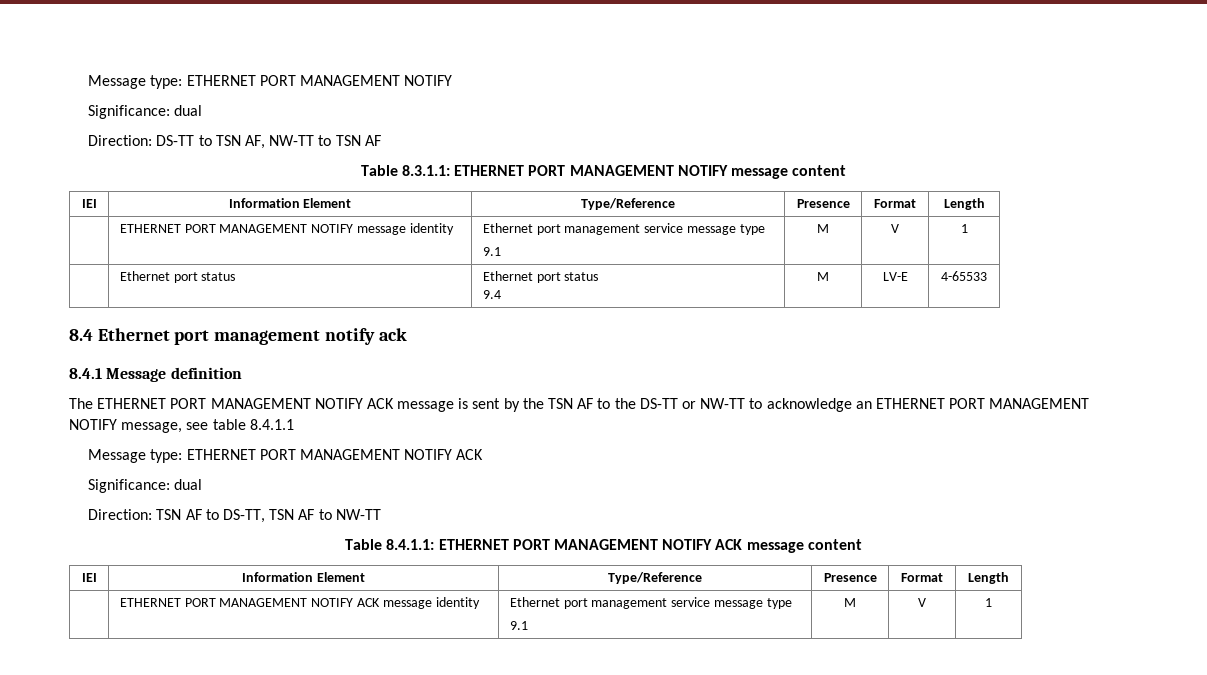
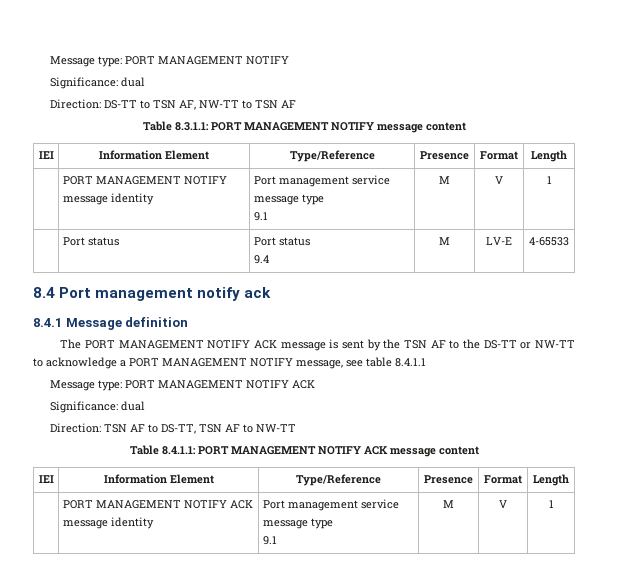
[88,75,256,89] Message type: ETHERNET -> [50,56,123,67] Message type:
[454,165,525,176] ETHERNET -> (209, 126) none
[119,224,181,233] ETHERNET -> (567, 156) none
[482,223,561,235] Ethernet port -> [253,176,276,185] Port
[119,271,198,283] Ethernet port -> [62,237,85,246] Port
[482,271,561,283] Ethernet port -> [253,237,276,246] Port
[97,328,210,345] Ethernet port -> [59,287,92,298] Port
[97,398,167,409] ETHERNET -> (82, 344) none
[855,398,945,409] an ETHERNET -> [120,360,126,367] a
[186,449,256,460] ETHERNET -> (123, 385) none
[438,539,509,550] ETHERNET -> (196, 450) none
[119,598,181,607] ETHERNET -> (569, 480) none
[509,597,588,609] Ethernet port -> [262,500,285,509] Port

